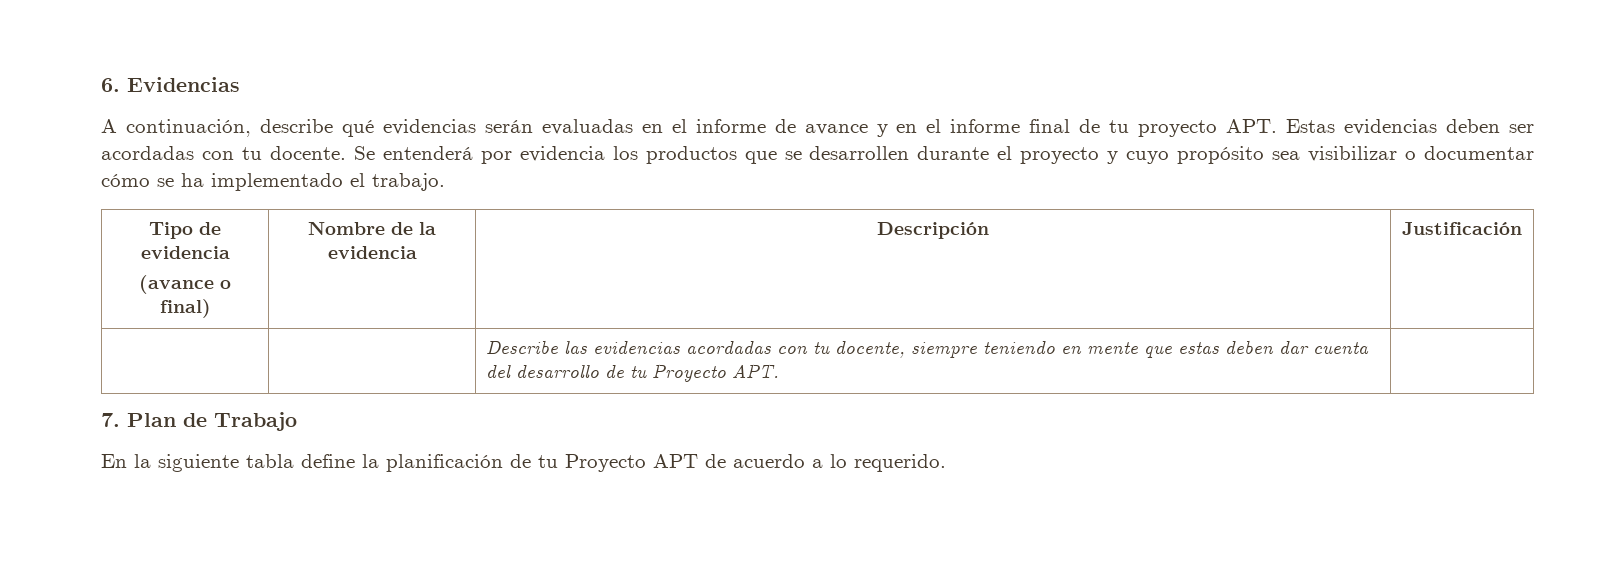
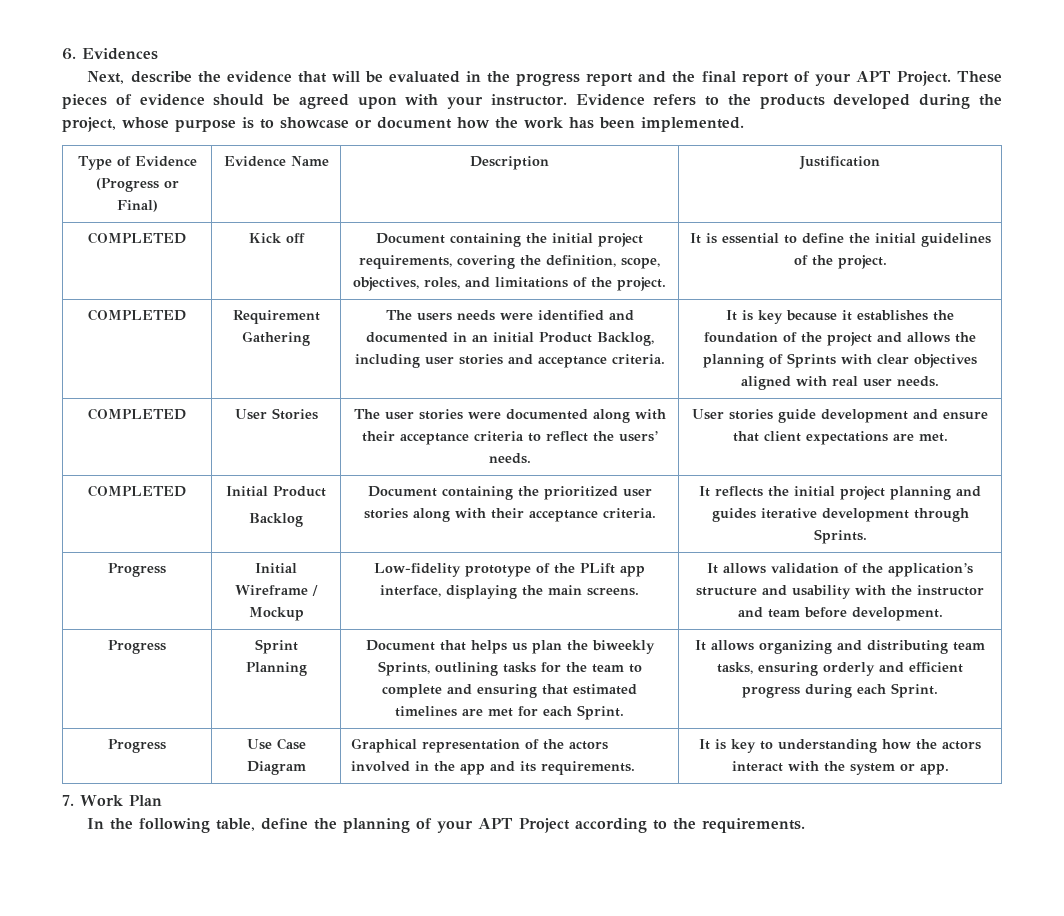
[127,77,240,92] [101,119,1534,137] [101,146,1535,164] [101,173,445,191] [149,222,221,239] [140,246,230,259] [139,275,231,294] [159,299,211,318] [308,222,437,235] [327,246,417,259] [877,222,989,239] [1402,222,1522,235] [485,340,1369,358] [485,364,779,382] Evidencias // A continuación, describe qué evidencias serán evaluadas en el informe de avance y en el informe final de tu proyecto APT. Estas evidencias deben ser acordadas con tu docente. Se entenderá por evidencia los productos que se desarrollen durante el proyecto y cuyo propósito sea visibilizar o documentar cómo se ha implementado el trabajo. // Tipo de evidencia // (avance o final) | Nombre de la evidencia | Descripción | Justificación // | | Describe las evidencias acordadas con tu docente, siempre teniendo en mente que estas deben dar cuenta del desarrollo de tu Proyecto APT. | -> [82,48,158,60] [87,71,1003,86] [62,94,1002,109] [62,117,744,132] [77,156,197,170] [95,178,179,192] [116,200,158,212] [223,156,329,167] [470,156,549,170] [799,156,880,170] [88,232,186,244] [248,233,305,243] [376,233,643,247] [359,255,660,269] [353,277,666,291] [689,233,991,247] [793,255,887,269] [88,309,186,321] [232,310,320,324] [242,331,310,346] [385,310,634,321] [365,332,654,346] [354,354,665,368] [726,310,954,324] [704,332,976,346] [703,353,977,368] [741,376,939,390] [88,408,186,420] [234,408,318,420] [353,409,666,423] [361,431,658,445] [488,453,531,464] [692,409,988,423] [732,431,948,445] [88,485,186,497] [226,486,326,497] [249,513,303,527] [367,486,652,500] [363,508,656,522] [699,486,981,500] [711,508,969,522] [813,529,867,544] [108,563,166,577] [255,563,297,574] [235,585,318,596] [248,607,304,621] [374,563,645,577] [380,585,639,599] [707,563,973,577] [696,585,984,599] [737,607,943,621] [108,640,166,654] [254,639,298,654] [245,662,307,676] [365,640,655,654] [377,661,642,676] [382,684,637,698] [395,705,624,720] [695,640,985,654] [717,662,963,676] [742,683,938,698] [108,739,166,753] [246,738,306,750] [246,761,306,775] [351,738,609,753] [351,761,636,775] [699,739,981,753] [731,761,949,775] Evidences // Next, describe the evidence that will be evaluated in the progress report and the final report of your APT Project. These pieces of evidence should be agreed upon with your instructor. Evidence refers to the products developed during the project, whose purpose is to showcase or document how the work has been implemented. // Type of Evidence (Progress or Final) | Evidence Name | Description | Justification // COMPLETED | Kick off | Document containing the initial project requirements, covering the definition, scope, objectives, roles, and limitations of the project. | It is essential to define the initial guidelines of the project. // COMPLETED | Requirement Gathering | The users needs were identified and documented in an initial Product Backlog, including user stories and acceptance criteria. | It is key because it establishes the foundation of the project and allows the planning of Sprints with clear objectives aligned with real user needs. // COMPLETED | User Stories | The user stories were documented along with their acceptance criteria to reflect the users’ needs. | User stories guide development and ensure that client expectations are met. // COMPLETED | Initial Product // Backlog | Document containing the prioritized user stories along with their acceptance criteria. | It reflects the initial project planning and guides iterative development through Sprints. // Progress | Initial Wireframe / Mockup | Low-fidelity prototype of the PLift app interface, displaying the main screens. | It allows validation of the application’s structure and usability with the instructor and team before development. // Progress | Sprint Planning | Document that helps us plan the biweekly Sprints, outlining tasks for the team to complete and ensuring that estimated timelines are met for each Sprint. | It allows organizing and distributing team tasks, ensuring orderly and efficient progress during each Sprint. // Progress | Use Case Diagram | Graphical representation of the actors involved in the app and its requirements. | It is key to understanding how the actors interact with the system or app.
(120, 420) none -> [80,795,123,806] Work
[183,412,297,431] [101,454,946,472] de Trabajo // En la siguiente tabla define la planificación de tu Proyecto APT de acuerdo a lo requerido. -> [87,818,806,833] // In the following table, define the planning of your APT Project according to the requirements.

